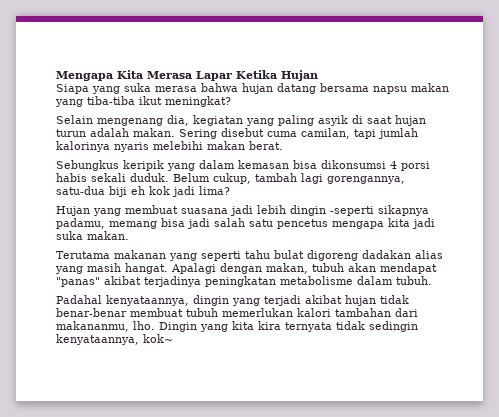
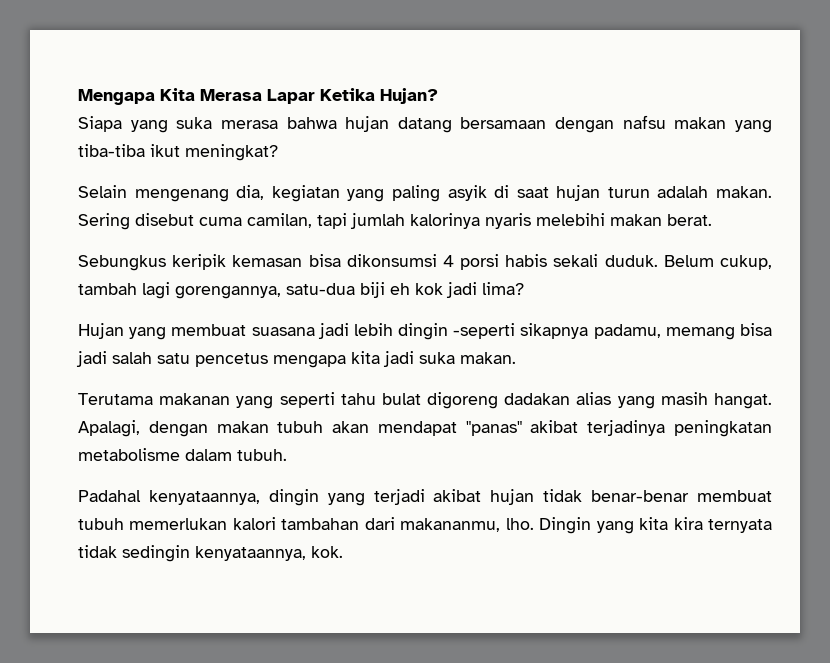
[281,70,318,81] Hujan -> [380,88,438,104] Hujan?
[320,83,407,94] bersama napsu -> [460,115,666,133] bersamaan dengan nafsu
[167,160,235,171] yang dalam -> (227, 262) none
[171,263,308,274] Apalagi dengan makan, -> [78,420,269,437] Apalagi, dengan makan
[143,334,173,343] kok~ -> [311,546,343,558] kok.

